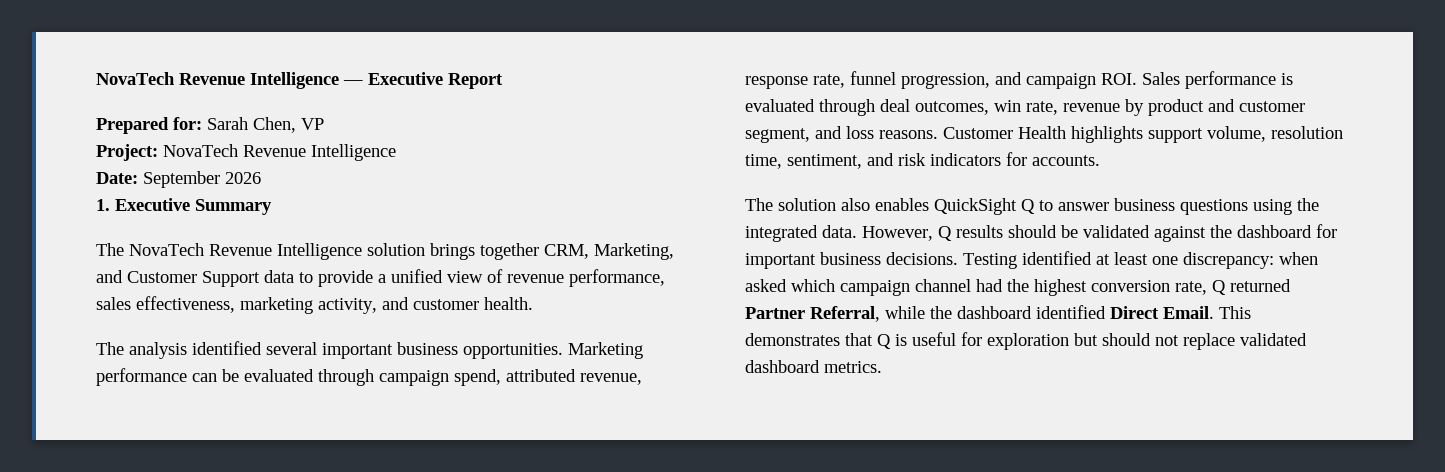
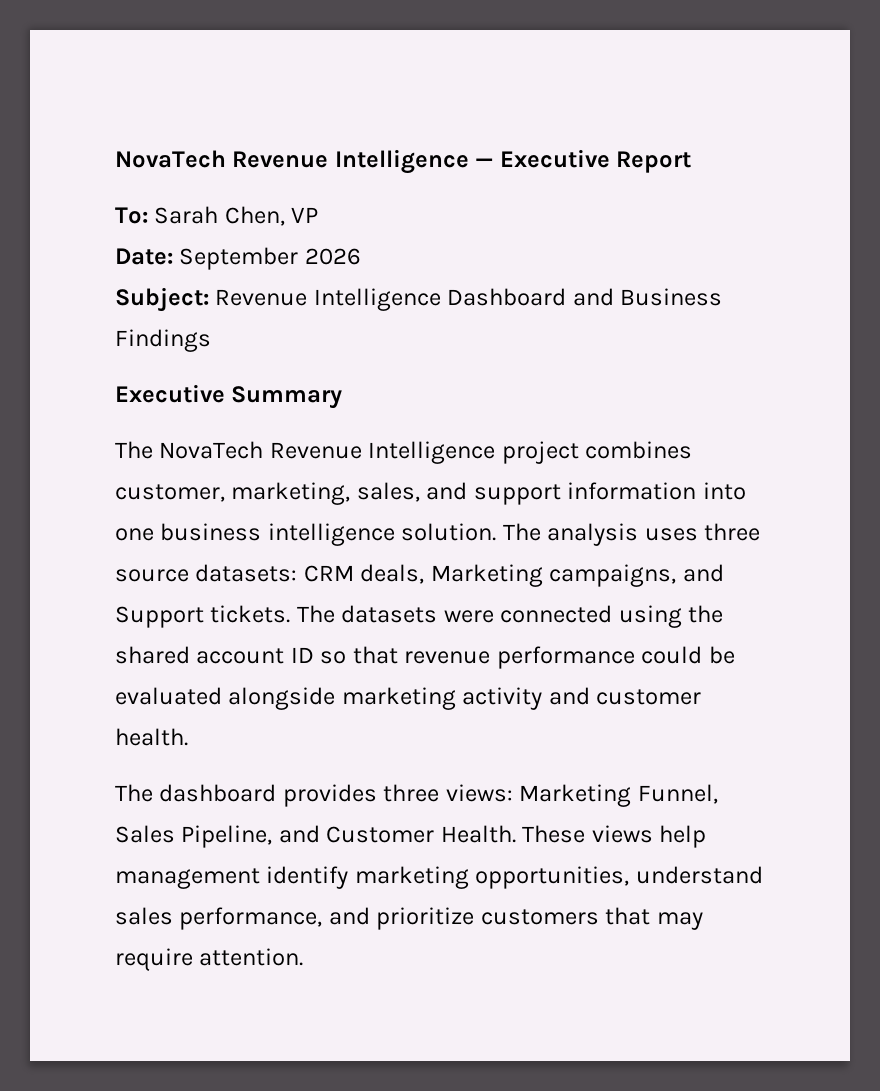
[96,117,202,134] Prepared for: -> [115,207,148,224] To:
[96,144,396,161] // Project: NovaTech Revenue Intelligence -> (319, 215) none
[96,199,110,211] 1. -> [115,287,723,312] [115,329,211,352] Subject: Revenue Intelligence Dashboard and Business Findings //
[367,243,674,260] [96,269,665,287] [96,296,533,314] [96,341,643,359] [96,368,642,386] [745,71,1293,89] [745,99,1305,116] [745,126,1343,143] [745,152,1100,169] [745,198,1319,215] [745,224,1337,242] [745,251,1318,269] [745,279,1291,296] [745,305,1251,322] [745,332,1307,350] [745,360,882,373] solution brings together CRM, Marketing, and Customer Support data to provide a unified view of revenue performance, sales effectiveness, marketing activity, and customer health. // The analysis identified several important business opportunities. Marketing performance can be evaluated through campaign spend, attributed revenue, response rate, funnel progression, and campaign ROI. Sales performance is evaluated through deal outcomes, win rate, revenue by product and customer segment, and loss reasons. Customer Health highlights support volume, resolution time, sentiment, and risk indicators for accounts. // The solution also enables QuickSight Q to answer business questions using the integrated data. However, Q results should be validated against the dashboard for important business decisions. Testing identified at least one discrepancy: when asked which campaign channel had the highest conversion rate, Q returned Partner Referral, while the dashboard identified Direct Email. This demonstrates that Q is useful for exploration but should not replace validated dashboard metrics. -> [501,441,693,464] [115,482,746,505] [115,523,761,546] [115,564,724,587] [115,605,724,628] [115,646,735,669] [115,687,702,710] [115,728,188,746] [115,784,718,807] [115,825,707,848] [115,866,763,889] [115,907,703,930] [115,948,304,971] project combines customer, marketing, sales, and support information into one business intelligence solution. The analysis uses three source datasets: CRM deals, Marketing campaigns, and Support tickets. The datasets were connected using the shared account ID so that revenue performance could be evaluated alongside marketing activity and customer health. // The dashboard provides three views: Marketing Funnel, Sales Pipeline, and Customer Health. These views help management identify marketing opportunities, understand sales performance, and prioritize customers that may require attention.

